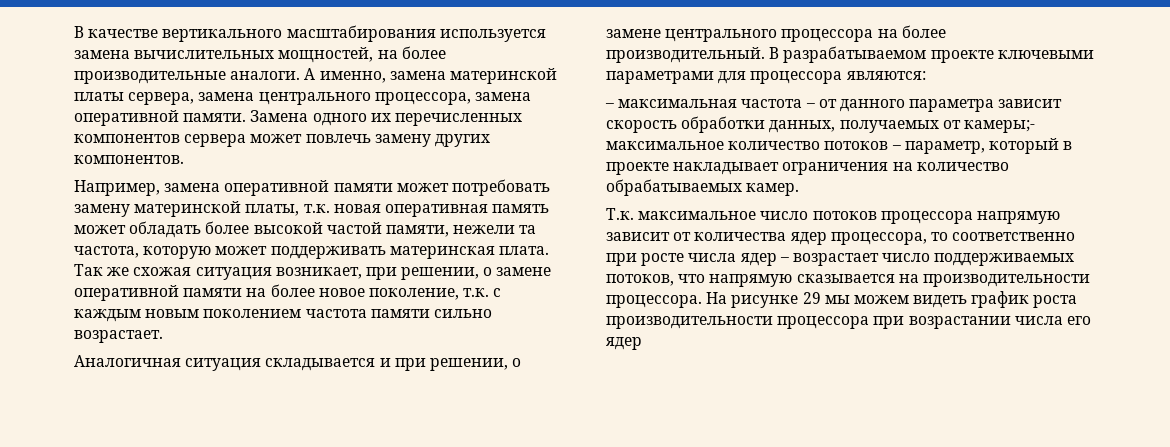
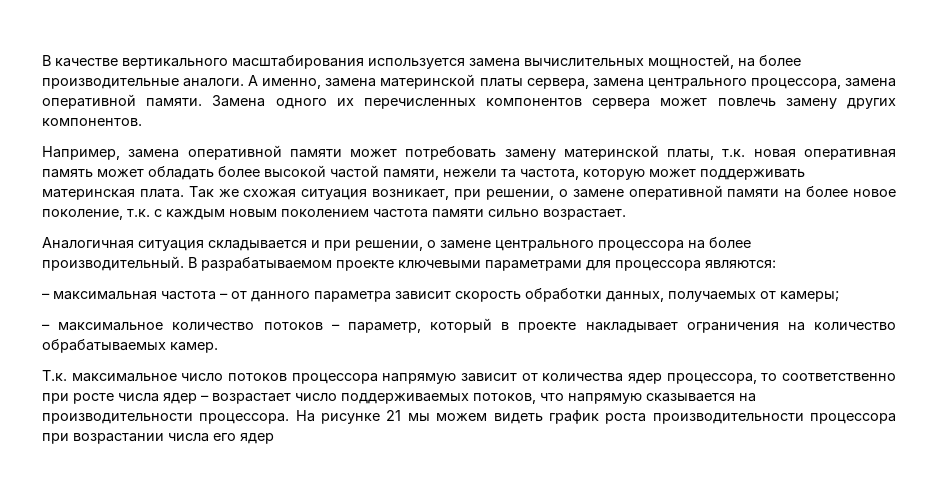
[963,120,1035,133] камеры;- -> [780,291,839,302] [42,324,50,330] камеры; // –
[802,292,821,304] 29 -> [386,410,402,421] 21

